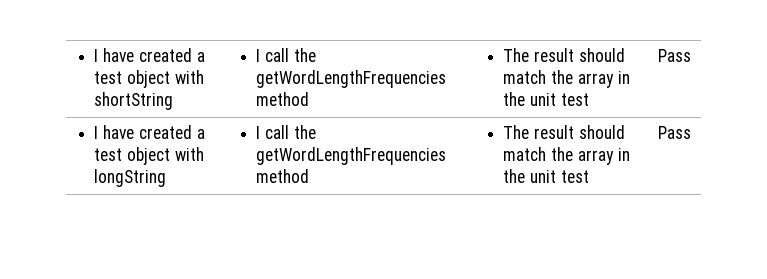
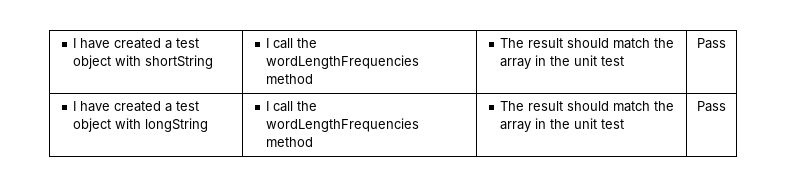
[256,70,447,88] getWordLengthFrequencies -> [266,55,420,69] wordLengthFrequencies
[256,147,447,165] getWordLengthFrequencies -> [266,118,420,132] wordLengthFrequencies

